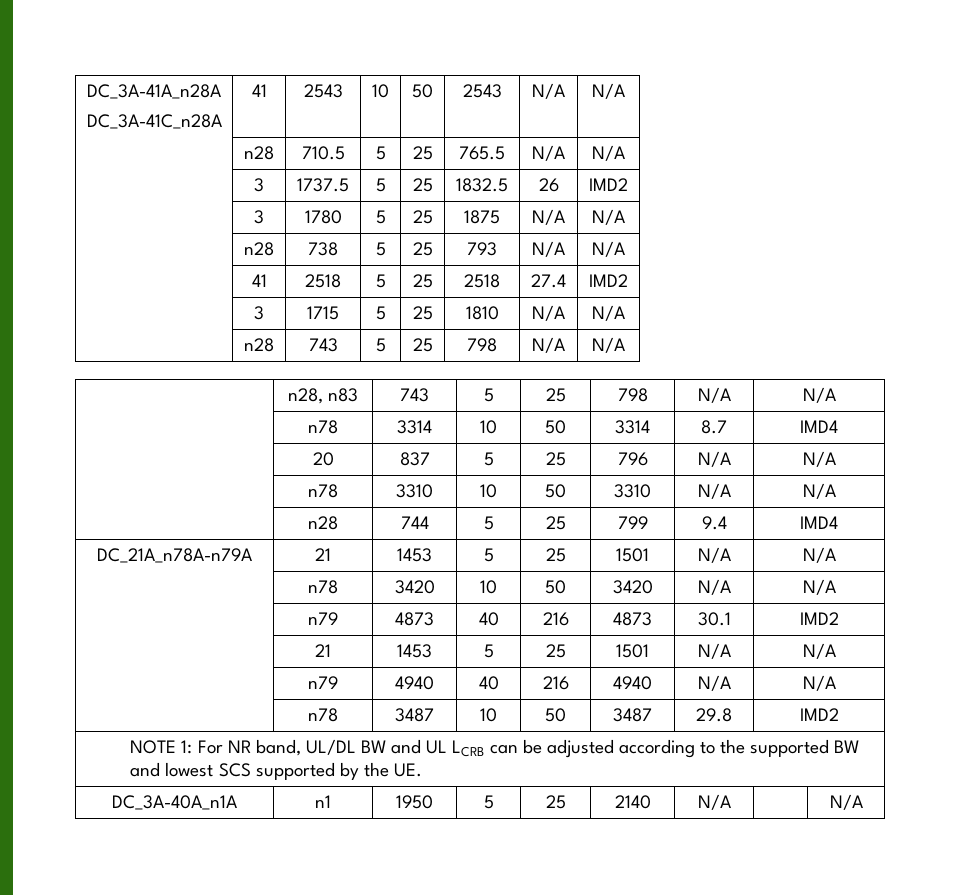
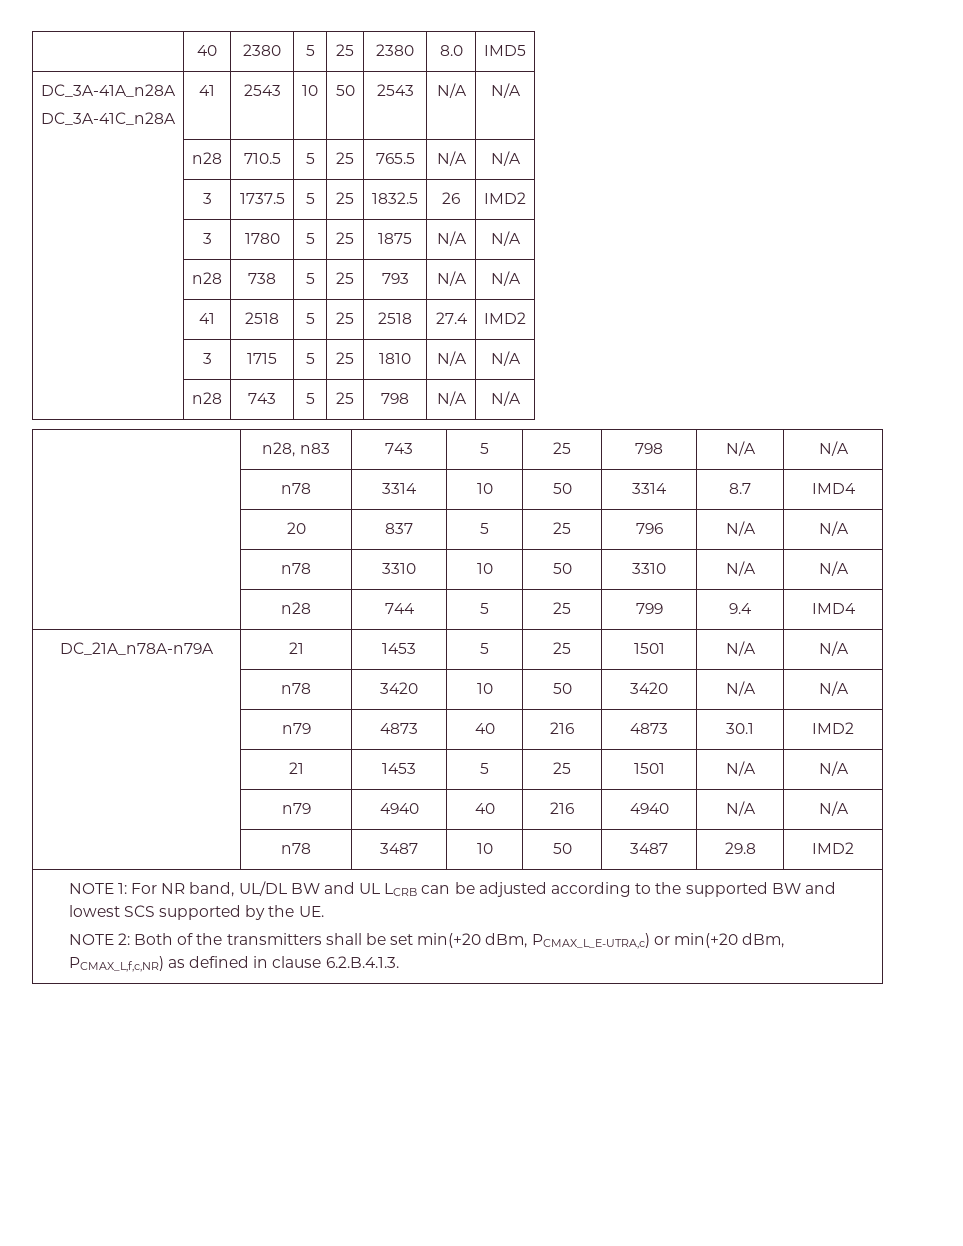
(87, 91) none -> [197,45,217,56] [243,44,281,56] [305,45,315,56] [336,44,354,56] [376,44,414,56] [439,45,463,56] [484,45,526,56] | 40 | 2380 | 5 | 25 | 2380 | 8.0 | IMD5 //
[112,795,237,810] [315,795,331,808] [396,795,433,809] [483,795,494,809] [545,795,566,809] [614,795,651,809] [697,794,731,810] [829,794,863,810] // DC_3A-40A_n1A | n1 | 1950 | 5 | 25 | 2140 | N/A | | N/A -> [68,933,785,949] [68,956,399,972] // NOTE 2: Both of the transmitters shall be set min(+20 dBm, PCMAX_L_E-UTRA,c) or min(+20 dBm, PCMAX_L,f,c,NR) as defined in clause 6.2.B.4.1.3.

